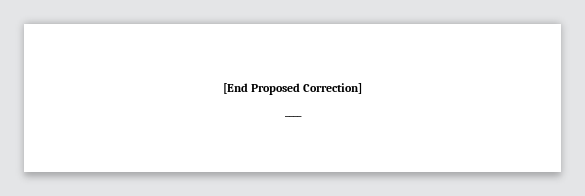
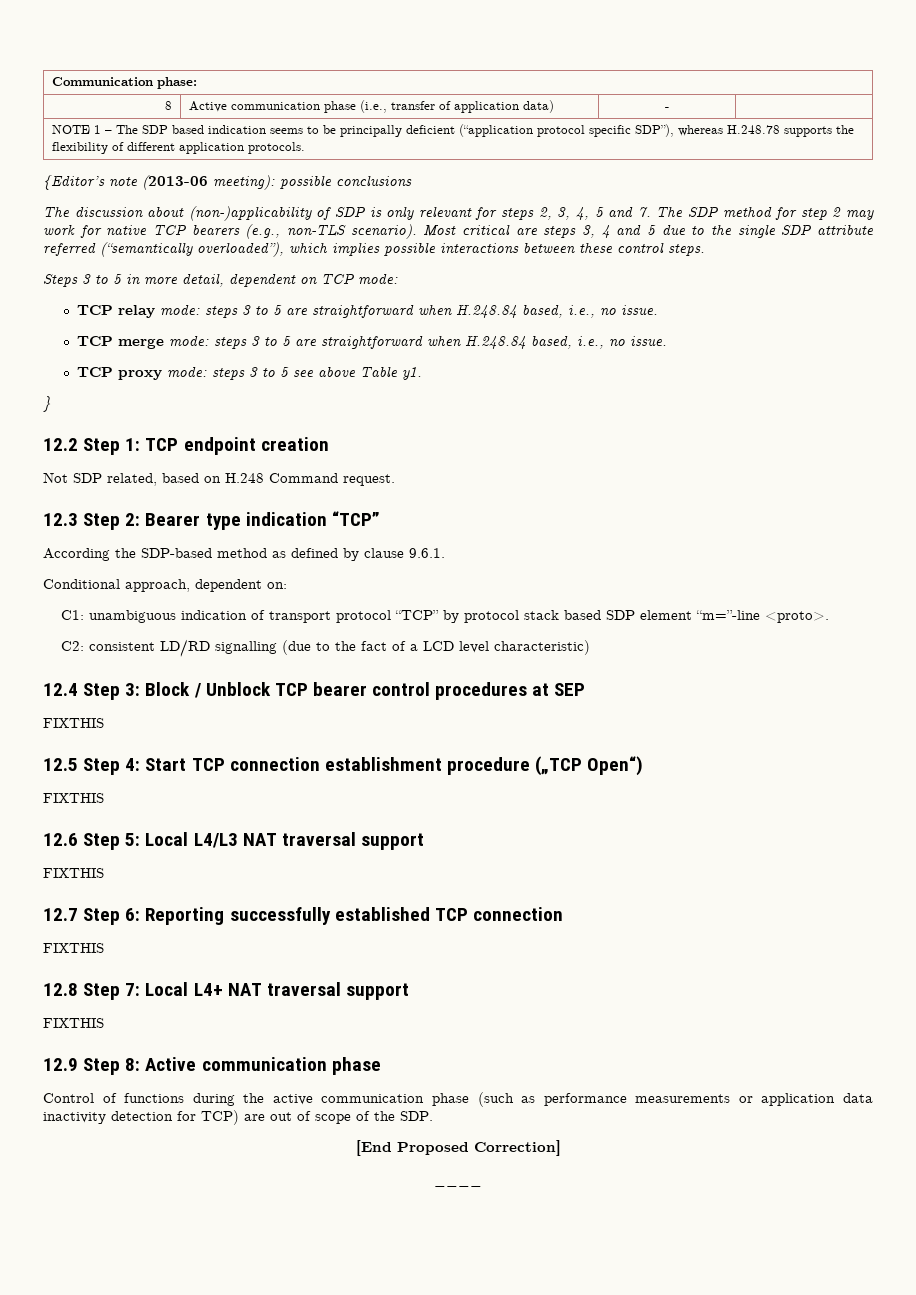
(222, 88) none -> [52,77,198,89] [164,101,172,110] [189,100,555,113] [665,107,669,110] [52,124,855,137] [52,142,306,154] [43,175,412,190] [43,206,874,221] [43,224,874,239] [43,242,705,257] [43,273,398,287] [77,304,659,318] [77,335,668,349] [77,366,423,380] [43,396,51,412] [43,437,329,455] [43,472,395,486] [43,511,380,530] [43,548,445,561] [43,579,287,592] [61,610,830,623] [61,639,591,657] [43,682,586,700] [43,718,104,728] [43,756,644,776] [43,793,104,803] [43,832,424,850] [43,868,104,878] [43,907,563,925] [43,943,104,953] [43,982,409,1000] [43,1018,104,1028] [43,1057,381,1075] [43,1092,873,1107] [43,1110,433,1125] Communication phase: // 8 | Active communication phase (i.e., transfer of application data) | - | // NOTE 1 – The SDP based indication seems to be principally deficient (“application protocol specific SDP”), whereas H.248.78 supports the flexibility of different application protocols. // {Editor’s note (2013-06 meeting): possible conclusions // The discussion about (non-)applicability of SDP is only relevant for steps 2, 3, 4, 5 and 7. The SDP method for step 2 may work for native TCP bearers (e.g., non-TLS scenario). Most critical are steps 3, 4 and 5 due to the single SDP attribute referred (“semantically overloaded”), which implies possible interactions between these control steps. // Steps 3 to 5 in more detail, dependent on TCP mode: // TCP relay mode: steps 3 to 5 are straightforward when H.248.84 based, i.e., no issue. // TCP merge mode: steps 3 to 5 are straightforward when H.248.84 based, i.e., no issue. // TCP proxy mode: steps 3 to 5 see above Table y1. // } // 12.2 Step 1: TCP endpoint creation // Not SDP related, based on H.248 Command request. // 12.3 Step 2: Bearer type indication “TCP” // According the SDP-based method as defined by clause 9.6.1. // Conditional approach, dependent on: // C1: unambiguous indication of transport protocol “TCP” by protocol stack based SDP element “m=”-line <proto>. // C2: consistent LD/RD signalling (due to the fact of a LCD level characteristic) // 12.4 Step 3: Block / Unblock TCP bearer control procedures at SEP // FIXTHIS // 12.5 Step 4: Start TCP connection establishment procedure („TCP Open“) // FIXTHIS // 12.6 Step 5: Local L4/L3 NAT traversal support // FIXTHIS // 12.7 Step 6: Reporting successfully established TCP connection // FIXTHIS // 12.8 Step 7: Local L4+ NAT traversal support // FIXTHIS // 12.9 Step 8: Active communication phase // Control of functions during the active communication phase (such as performance measurements or application data inactivity detection for TCP) are out of scope of the SDP. //

